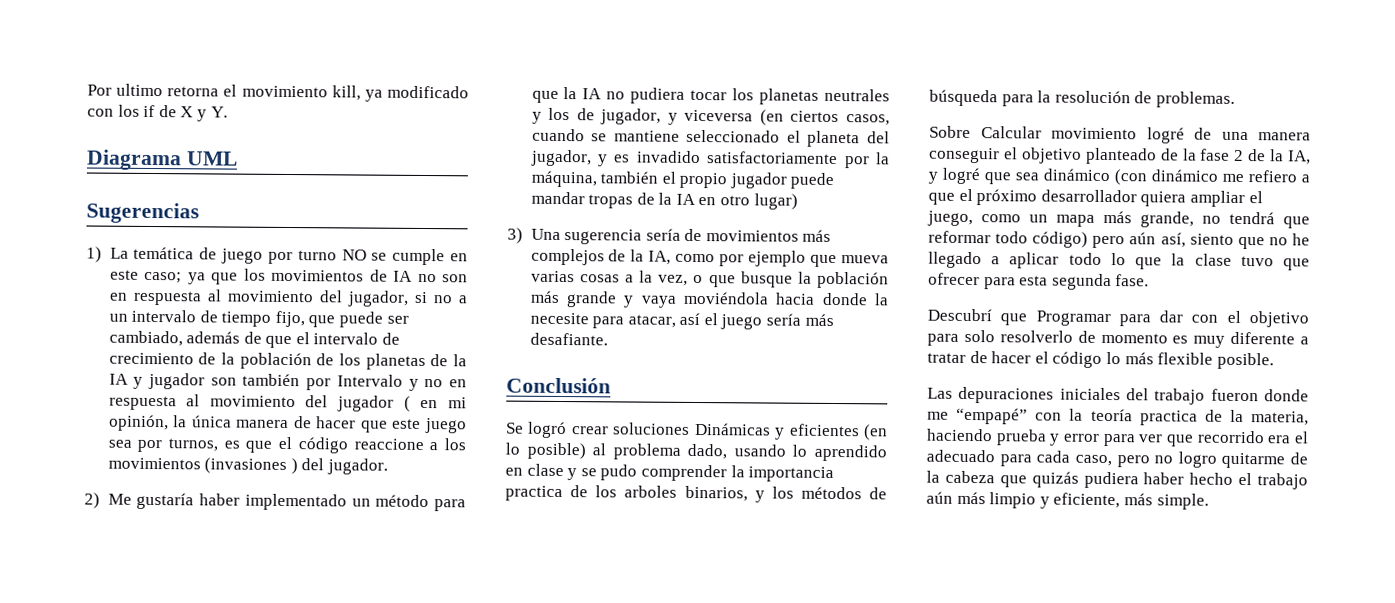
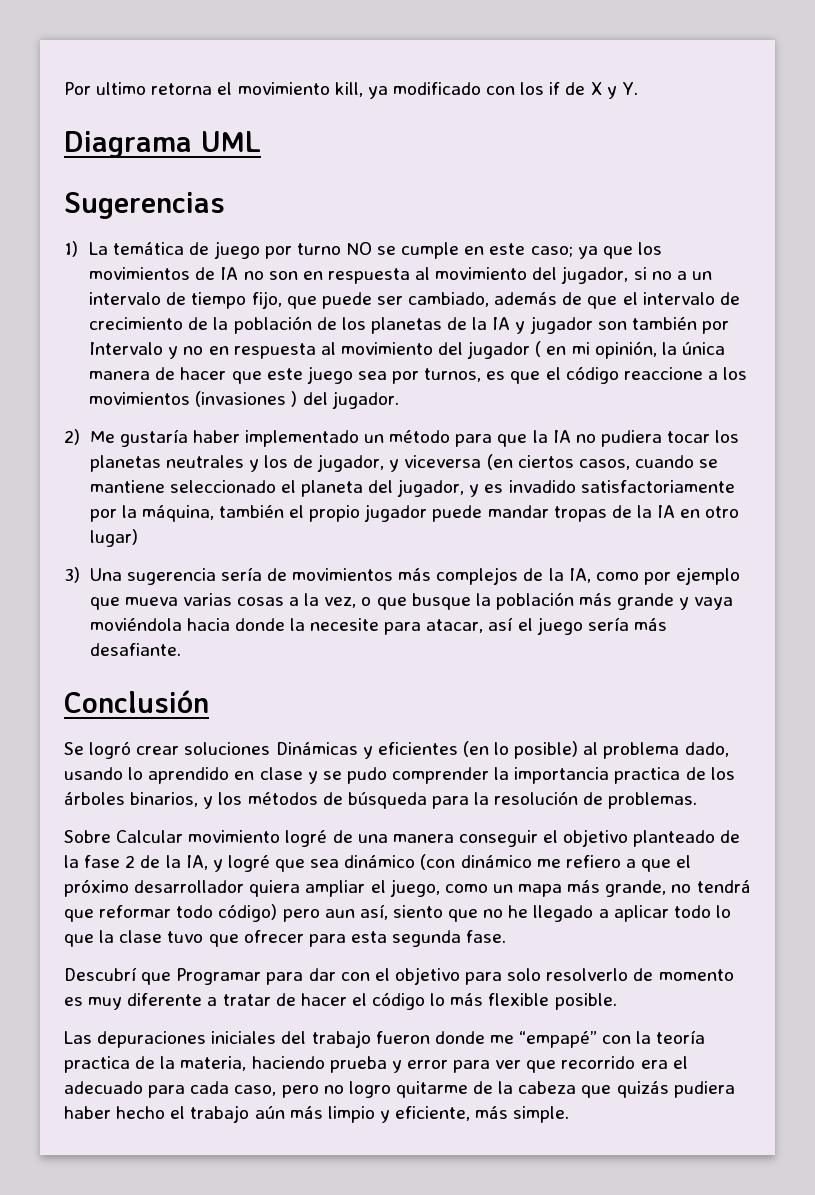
[624,485,678,498] arboles -> [64,792,125,805] árboles
[1129,232,1157,245] aún -> [324,909,355,918] aun

